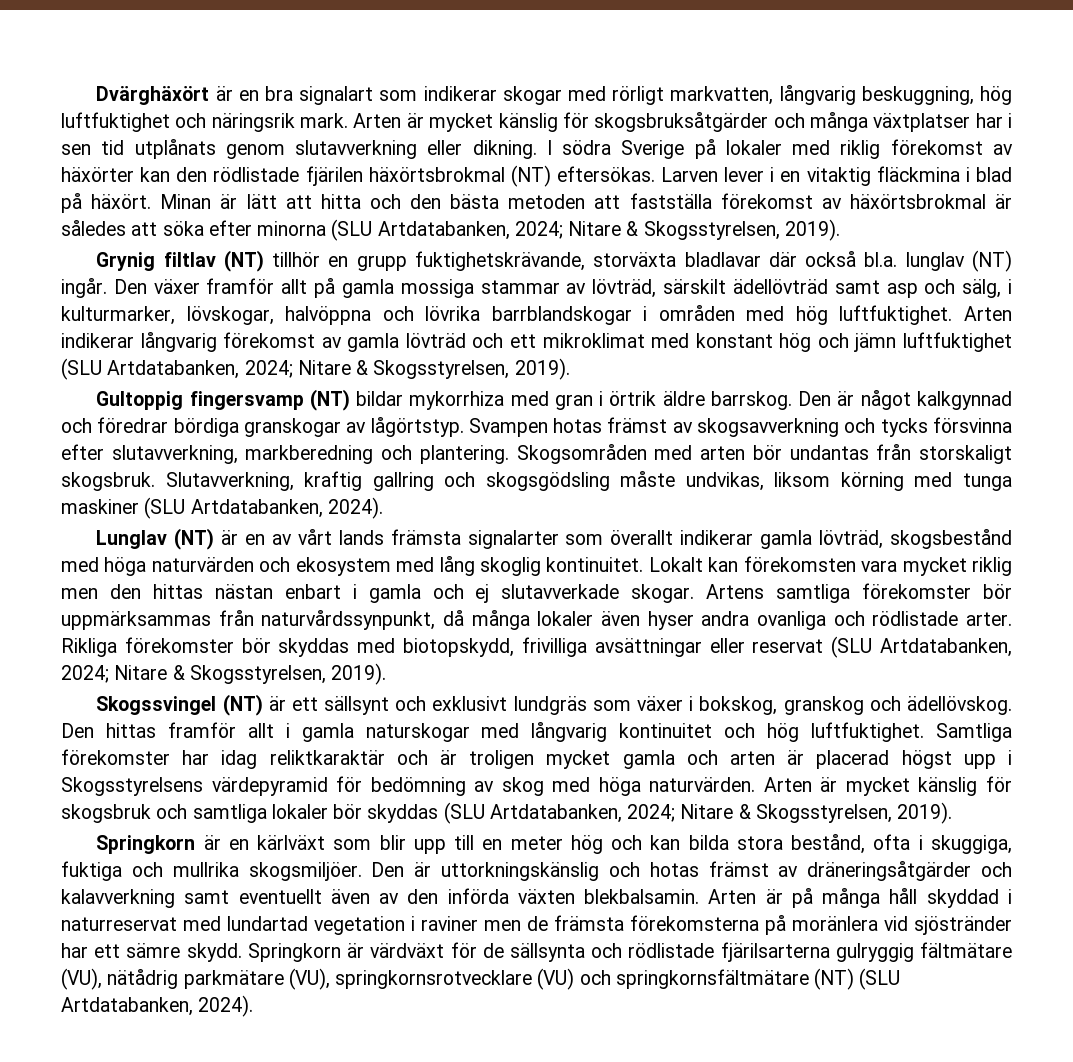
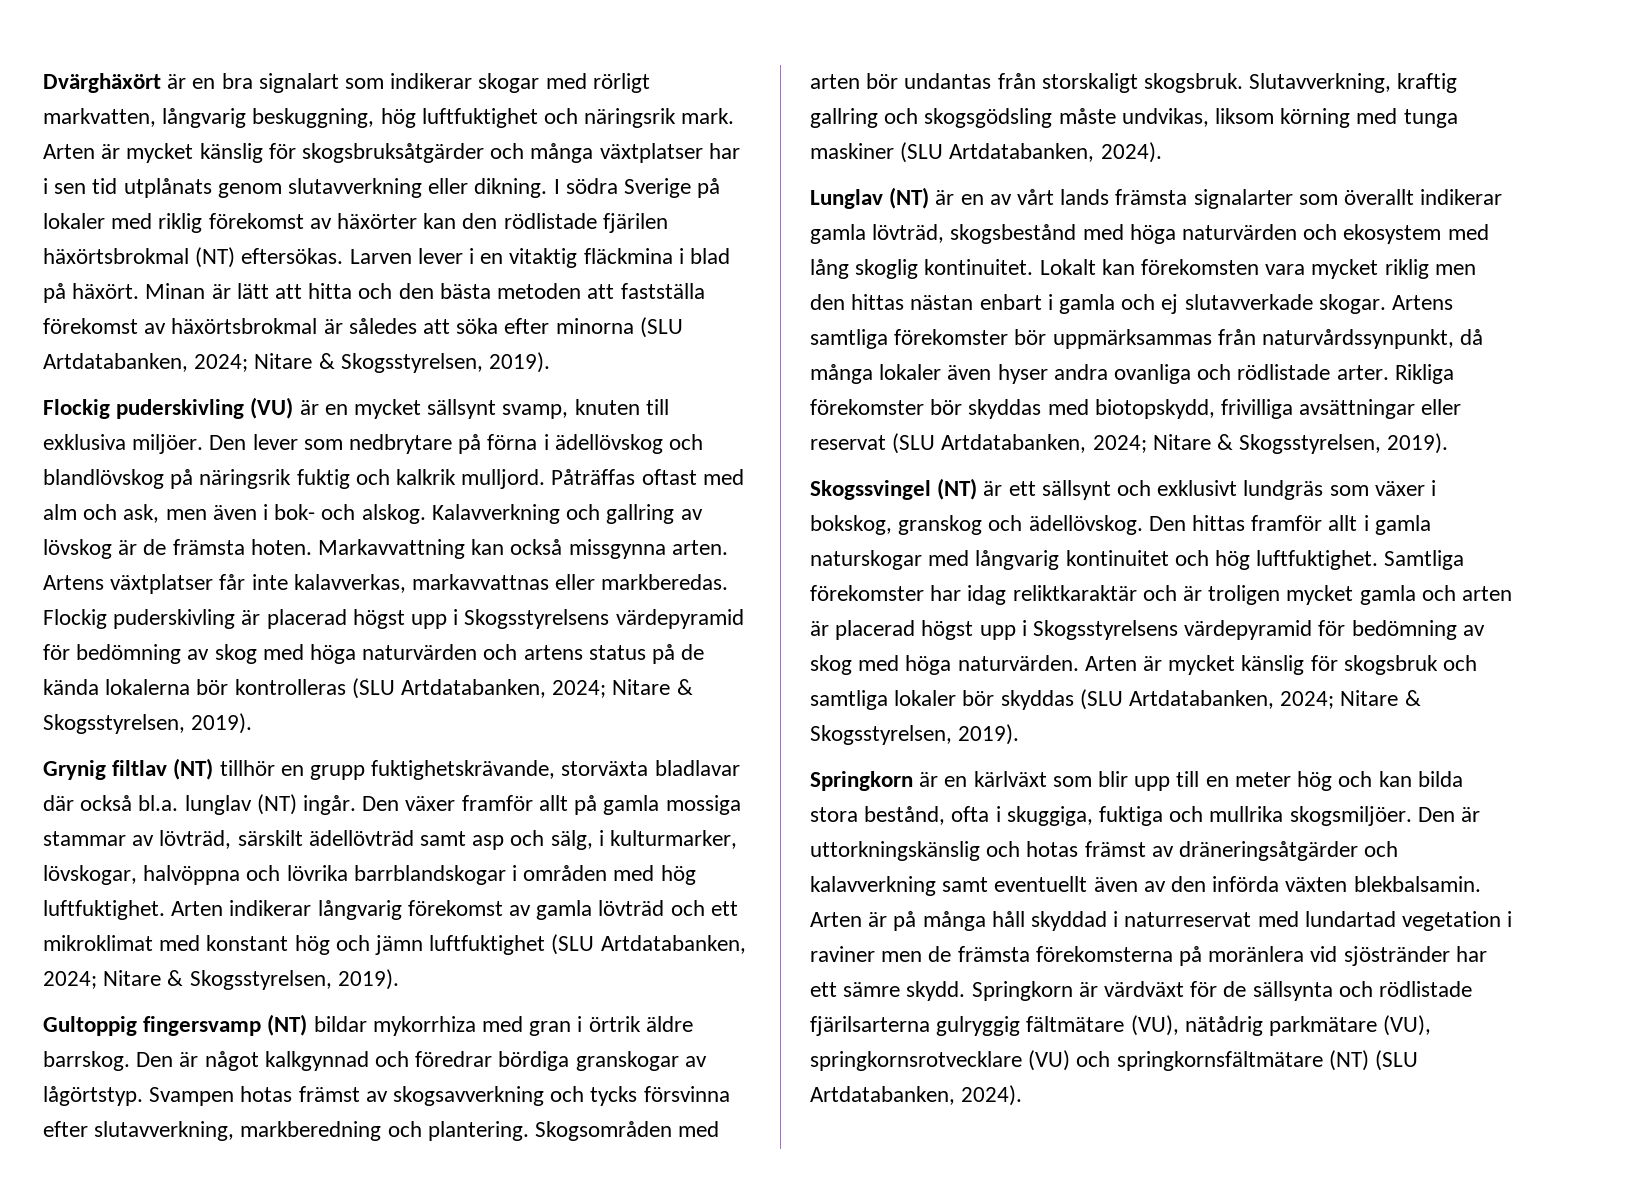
(840, 230) none -> [43,397,669,419] [43,434,704,454] [43,469,744,489] [43,504,703,524] [43,539,728,559] [43,574,729,594] [43,609,744,629] [43,644,705,664] [43,678,693,699] [43,713,253,734] // Flockig puderskivling (VU) är en mycket sällsynt svamp, knuten till exklusiva miljöer. Den lever som nedbrytare på förna i ädellövskog och blandlövskog på näringsrik fuktig och kalkrik mulljord. Påträffas oftast med alm och ask, men även i bok- och alskog. Kalavverkning och gallring av lövskog är de främsta hoten. Markavvattning kan också missgynna arten. Artens växtplatser får inte kalavverkas, markavvattnas eller markberedas. Flockig puderskivling är placerad högst upp i Skogsstyrelsens värdepyramid för bedömning av skog med höga naturvärden och artens status på de kända lokalerna bör kontrolleras (SLU Artdatabanken, 2024; Nitare & Skogsstyrelsen, 2019).

